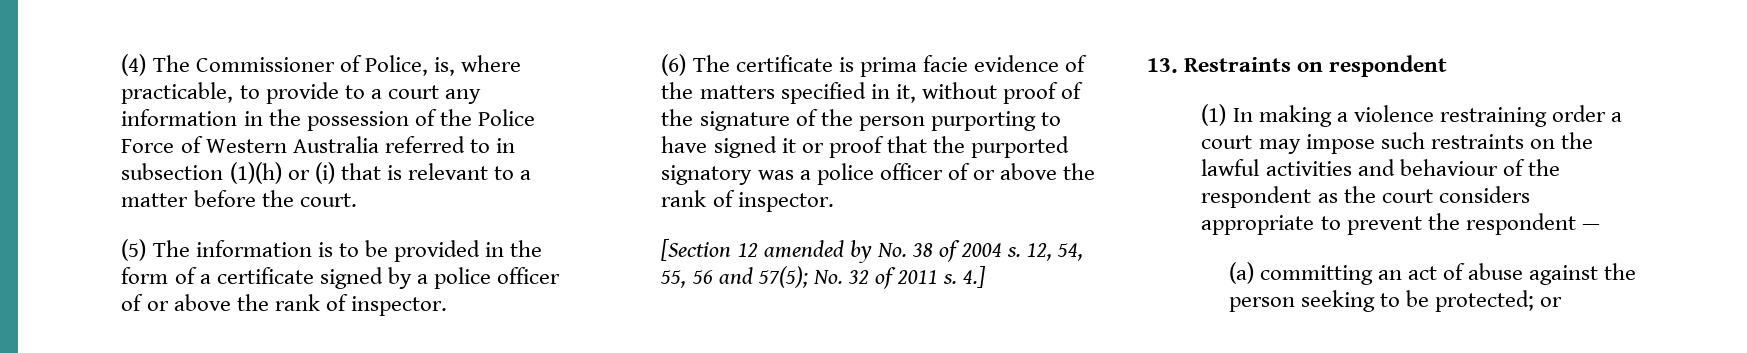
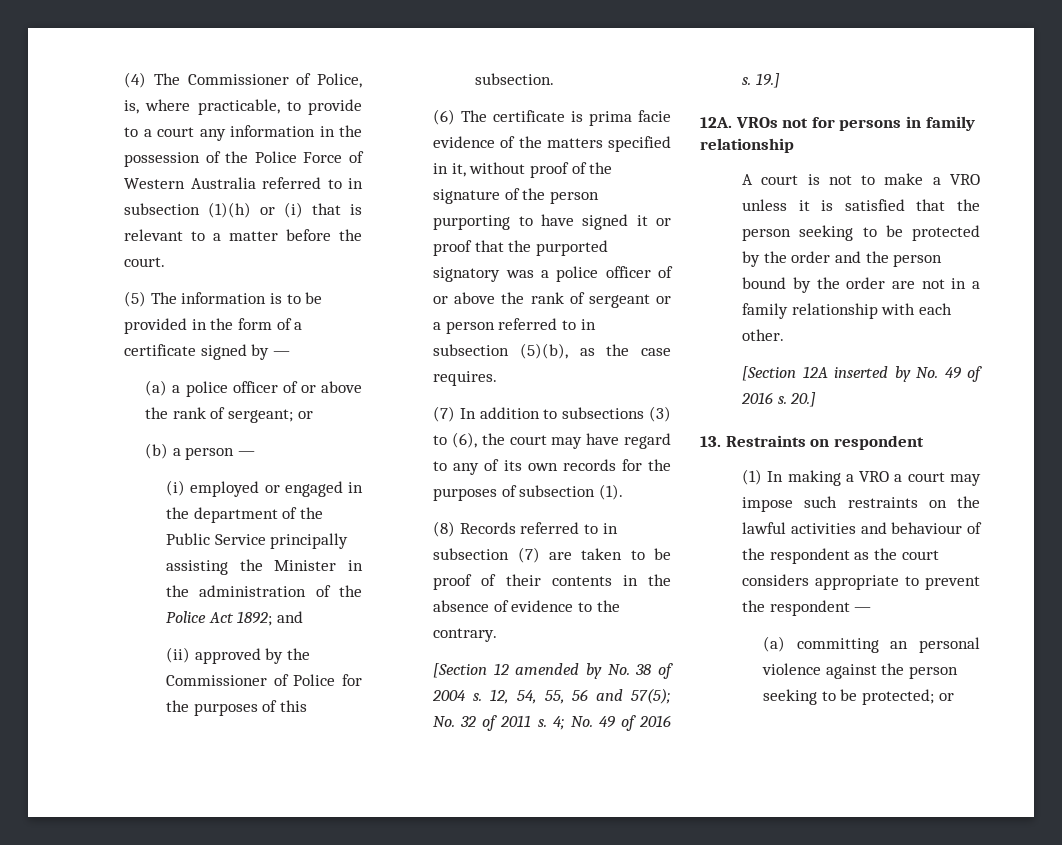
[416,267,561,289] [121,294,447,316] a police officer of or above the rank of inspector. -> [272,351,290,356] [145,380,362,397] [145,407,313,423] [145,443,256,460] [166,480,363,497] [166,507,323,523] [166,533,349,549] [166,559,363,575] [166,585,362,597] [166,611,303,626] [166,647,310,664] [166,674,362,686] [166,700,307,716] [475,73,554,85] — // (a) a police officer of or above the rank of sergeant; or // (b) a person — // (i) employed or engaged in the department of the Public Service principally assisting the Minister in the administration of the Police Act 1892; and // (ii) approved by the Commissioner of Police for the purposes of this subsection.
[737,192,834,212] inspector. -> [588,294,671,308] [433,318,596,334] [433,343,671,359] [433,371,498,386] [433,406,671,422] [433,432,671,449] [433,459,671,475] [433,484,623,501] [433,521,618,537] [433,547,671,563] [433,574,671,590] [433,600,620,612] [433,628,498,642] sergeant or a person referred to in subsection (5)(b), as the case requires. // (7) In addition to subsections (3) to (6), the court may have regard to any of its own records for the purposes of subsection (1). // (8) Records referred to in subsection (7) are taken to be proof of their contents in the absence of evidence to the contrary.
[963,266,987,288] 4.] -> [552,715,671,731] [742,73,780,88] [700,116,975,131] [700,138,794,153] [742,173,980,185] [742,199,980,211] [742,225,980,241] [742,251,943,267] [742,277,980,293] [742,303,952,319] [742,329,785,341] [742,366,982,382] [741,392,817,407] 4; No. 49 of 2016 s. 19.] // 12A. VROs not for persons in family relationship // A court is not to make a VRO unless it is satisfied that the person seeking to be protected by the order and the person bound by the order are not in a family relationship with each other. // [Section 12A inserted by No. 49 of 2016 s. 20.]
[1353,105,1606,127] violence restraining order -> [859,471,890,482] VRO
[1407,263,1524,280] act of abuse -> [919,637,980,653] [762,663,822,675] personal violence

